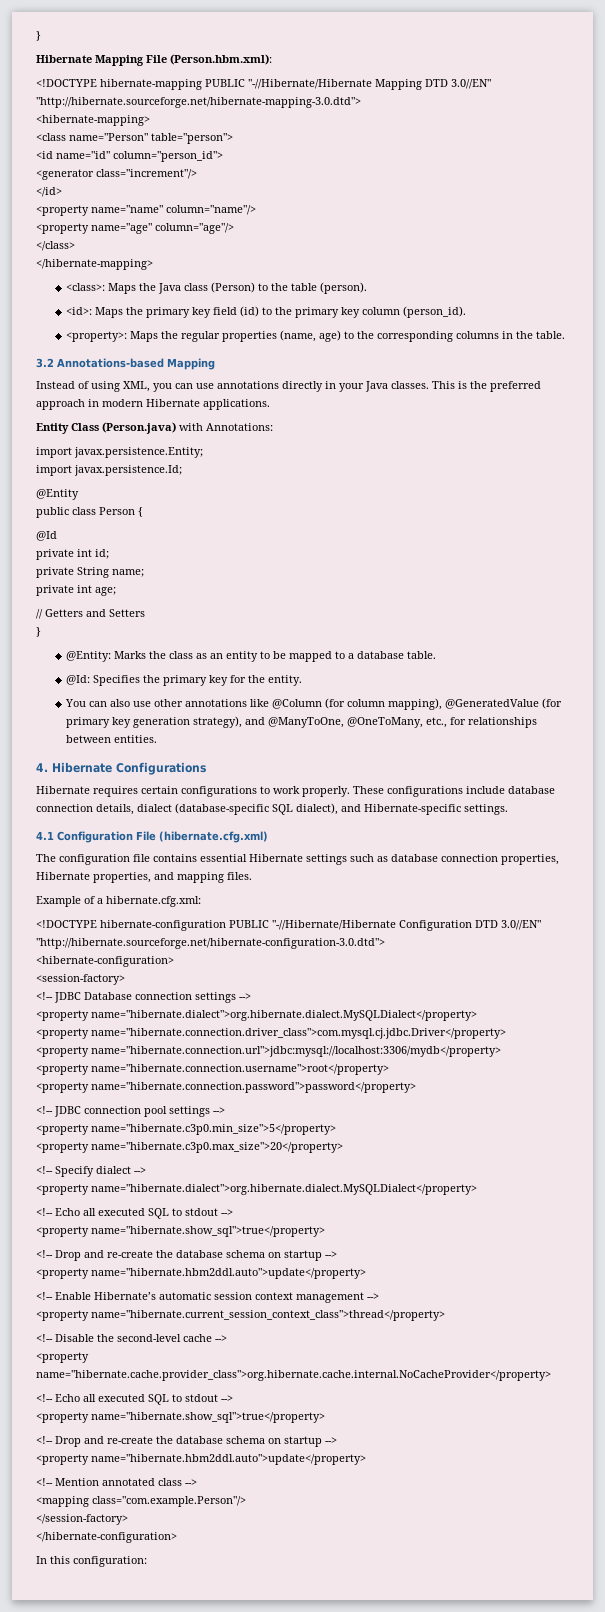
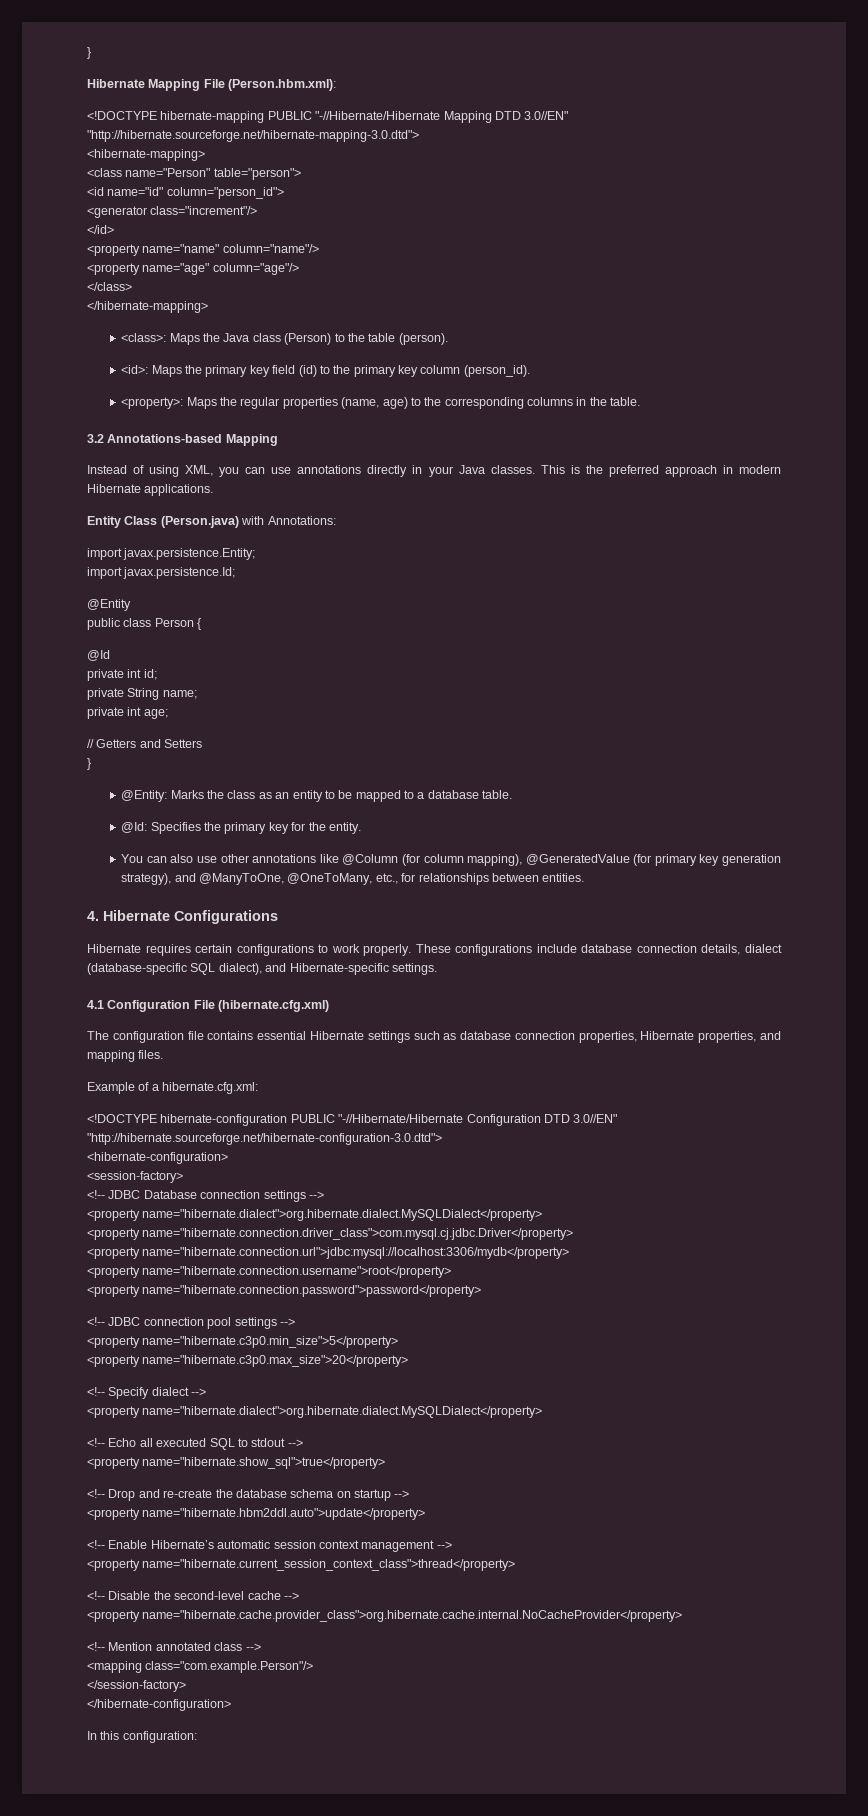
[36,1394,233,1405] [36,1412,325,1423] [36,1436,337,1447] [36,1454,366,1465] // <!-- Echo all executed SQL to stdout --> // <property name="hibernate.show_sql">true</property> // <!-- Drop and re-create the database schema on startup --> // <property name="hibernate.hbm2ddl.auto">update</property> -> (683, 1616) none

